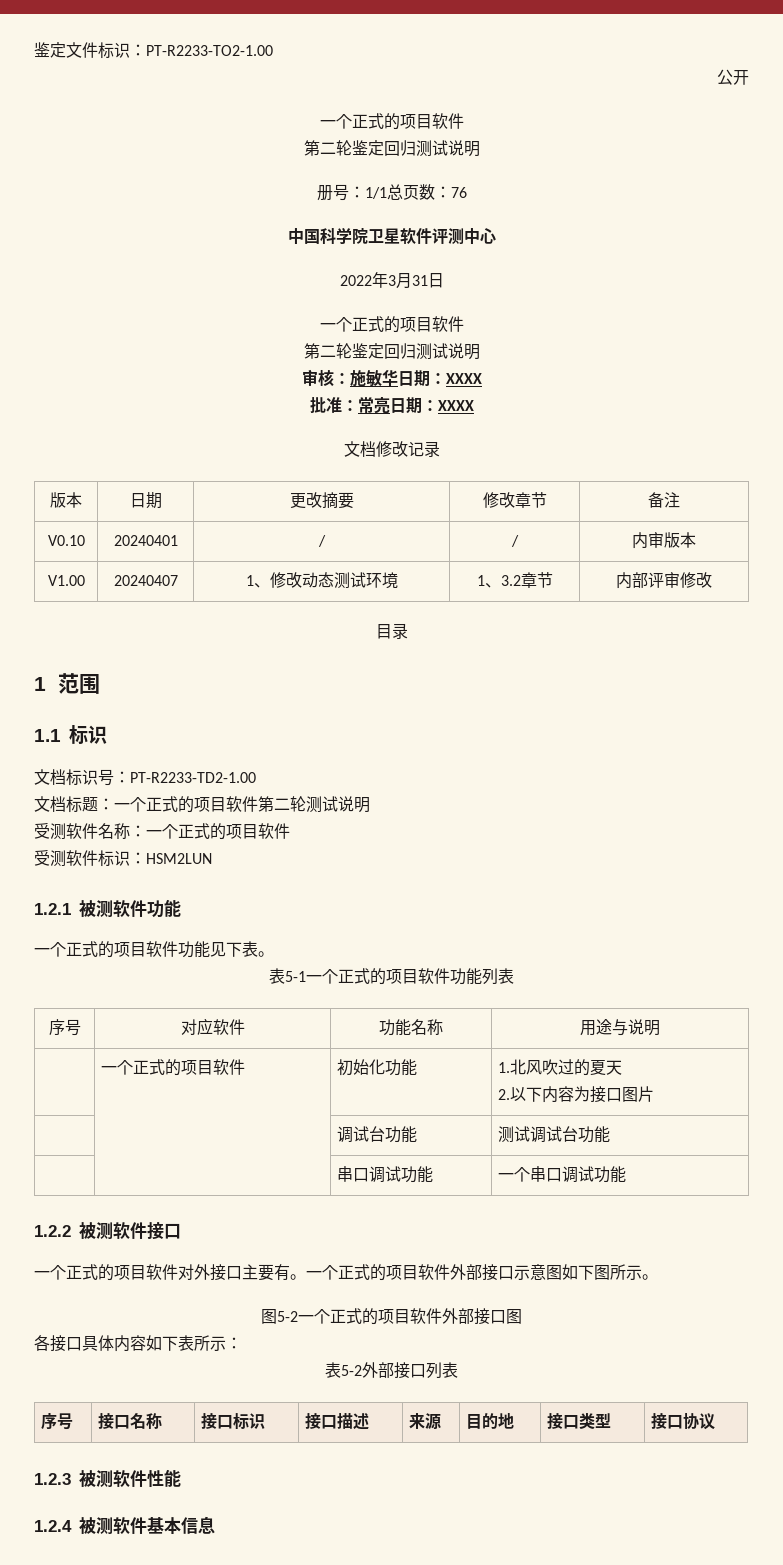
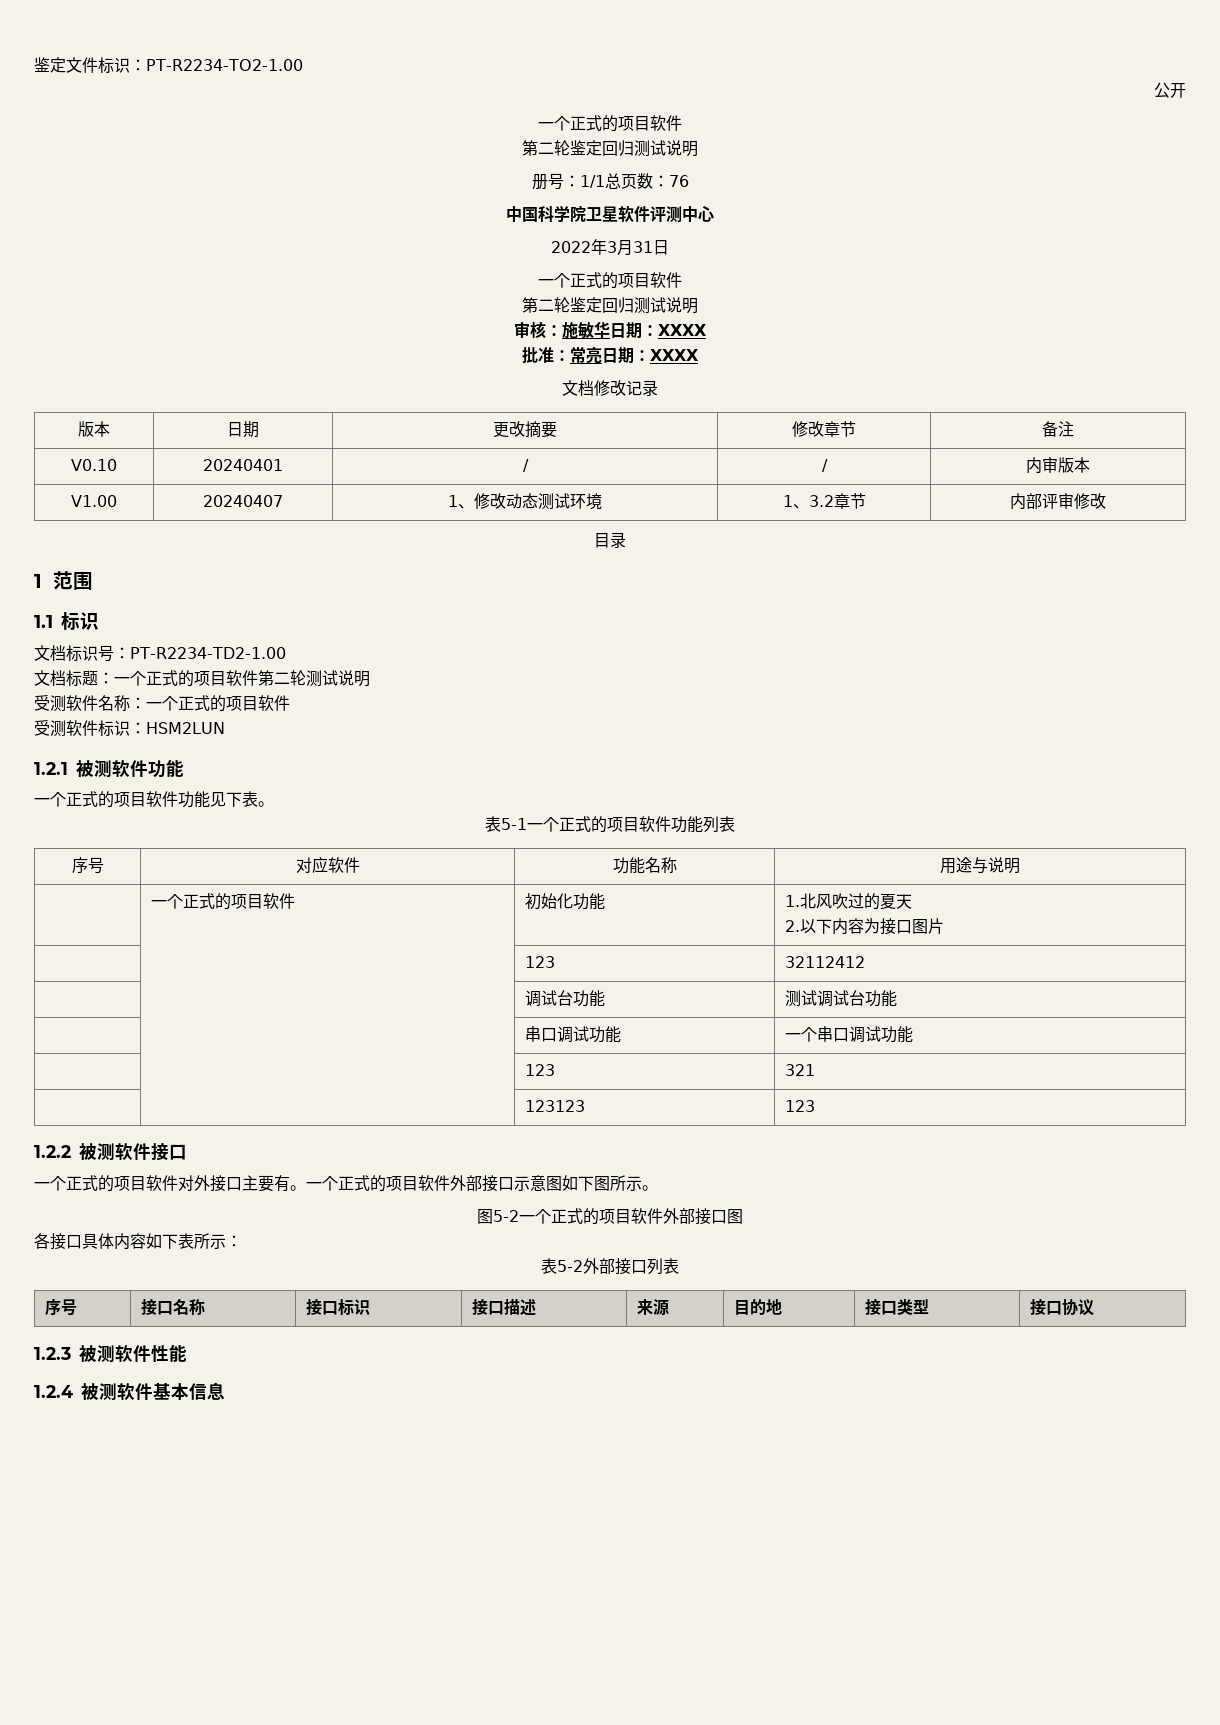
[146,45,273,56] PT-R2233-TO2-1.00 -> [146,59,303,71] PT-R2234-TO2-1.00
[130,772,256,783] PT-R2233-TD2-1.00 -> [130,647,286,659] PT-R2234-TD2-1.00
(654, 1094) none -> [524,956,555,968] [784,956,865,968] // | | 123 | 32112412
(626, 1174) none -> [524,1064,555,1076] [784,1064,815,1076] [524,1100,585,1112] [784,1100,815,1112] // | | 123 | 321 // | | 123123 | 123

